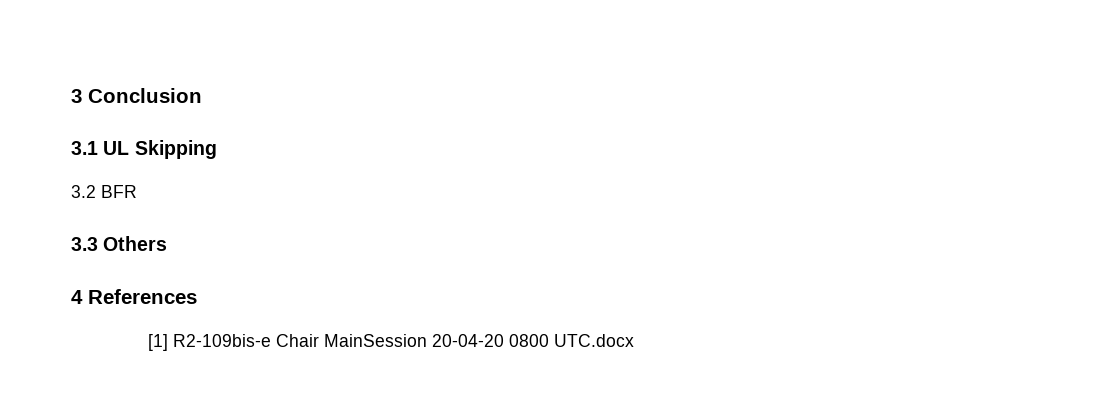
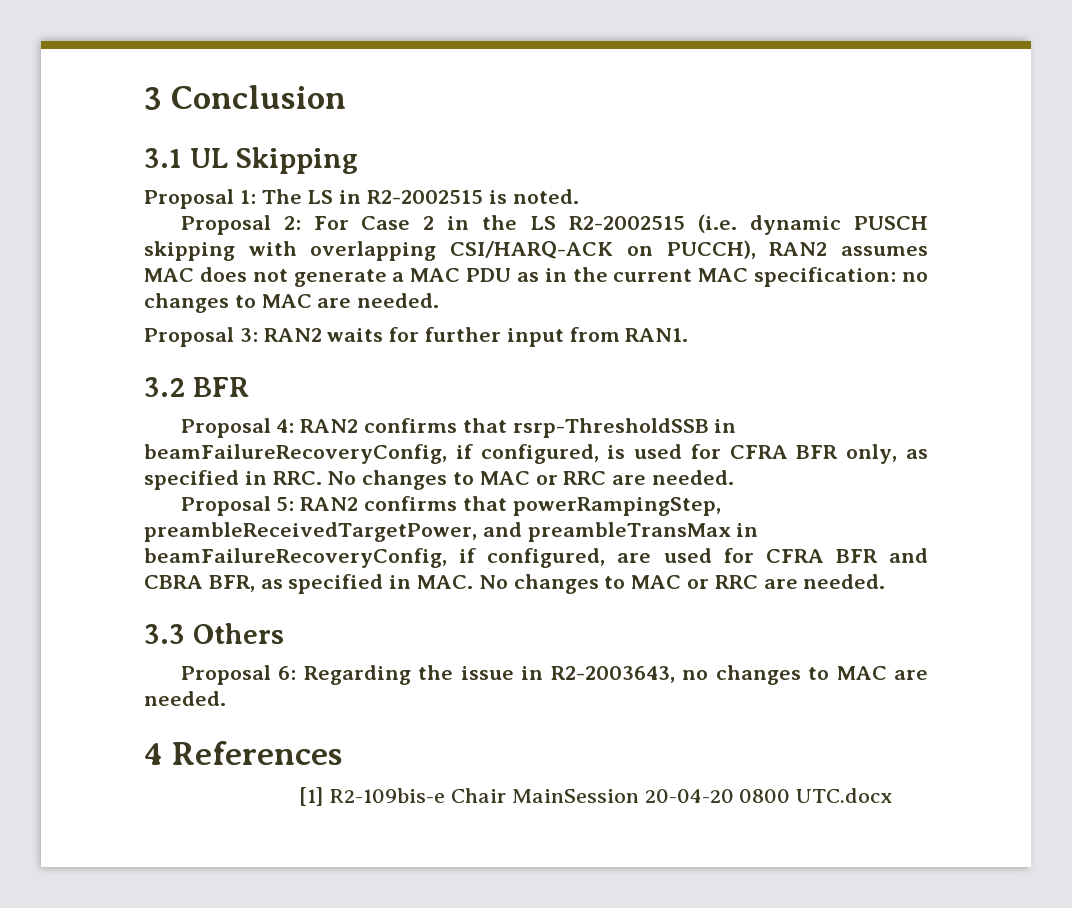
[71,185,137,198] [71,236,168,251] 3.2 BFR // 3.3 Others -> [144,189,579,209] [180,214,928,235] [144,240,928,261] [144,267,928,287] [144,293,440,313] [144,327,689,347] [144,377,249,397] [180,418,737,438] [144,444,929,464] [144,470,735,490] [180,496,721,516] [144,522,759,542] [144,548,928,568] [144,574,886,594] [144,623,284,644] [180,665,929,685] [144,691,226,706] Proposal 1: The LS in R2-2002515 is noted. // Proposal 2: For Case 2 in the LS R2-2002515 (i.e. dynamic PUSCH skipping with overlapping CSI/HARQ-ACK on PUCCH), RAN2 assumes MAC does not generate a MAC PDU as in the current MAC specification: no changes to MAC are needed. // Proposal 3: RAN2 waits for further input from RAN1. // 3.2 BFR // Proposal 4: RAN2 confirms that rsrp-ThresholdSSB in beamFailureRecoveryConfig, if configured, is used for CFRA BFR only, as specified in RRC. No changes to MAC or RRC are needed. // Proposal 5: RAN2 confirms that powerRampingStep, preambleReceivedTargetPower, and preambleTransMax in beamFailureRecoveryConfig, if configured, are used for CFRA BFR and CBRA BFR, as specified in MAC. No changes to MAC or RRC are needed. // 3.3 Others // Proposal 6: Regarding the issue in R2-2003643, no changes to MAC are needed.

